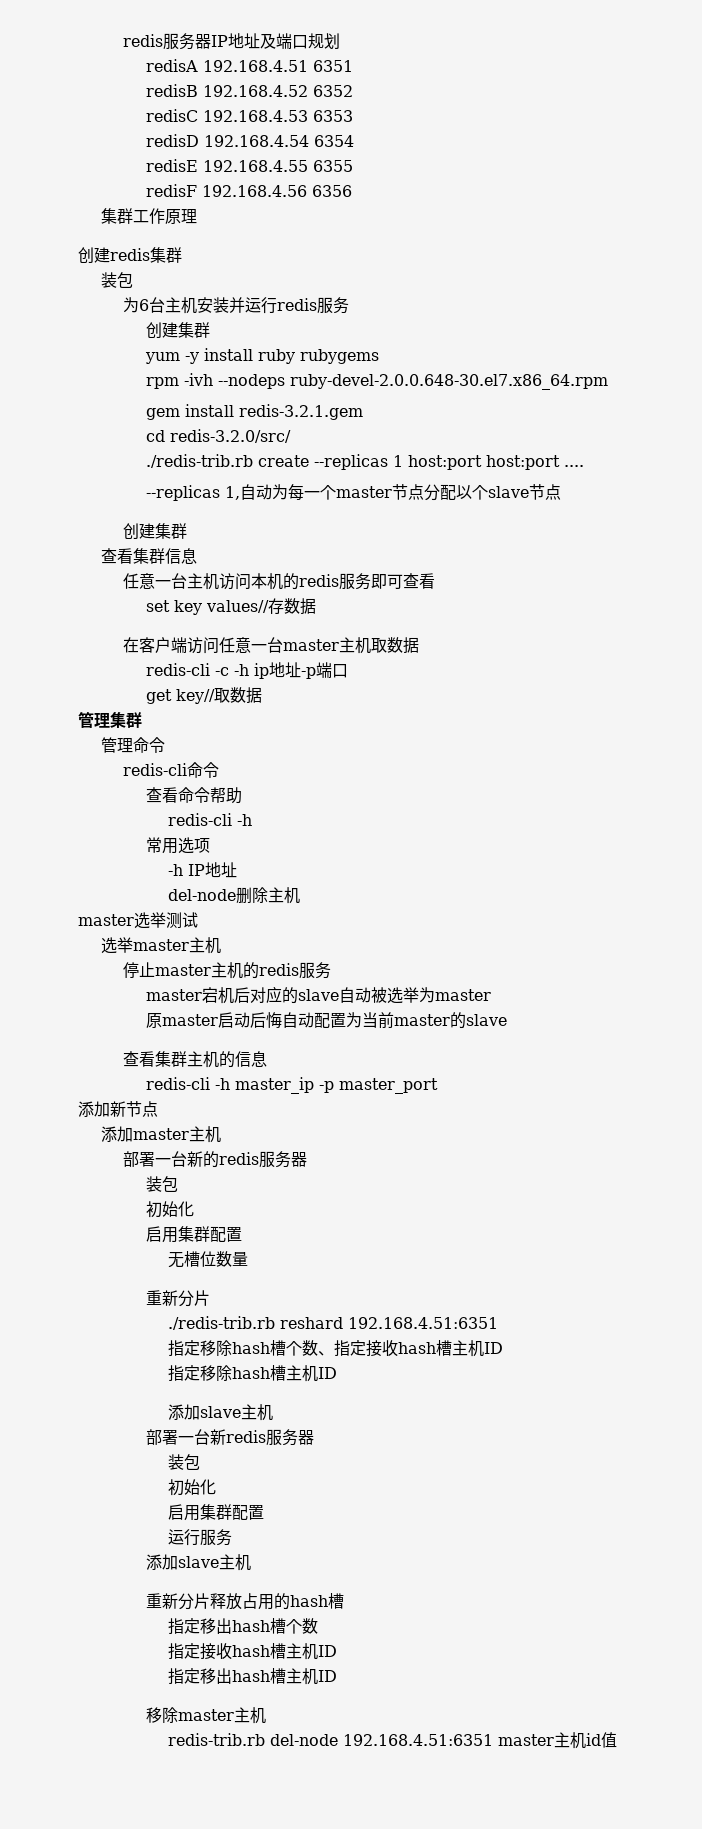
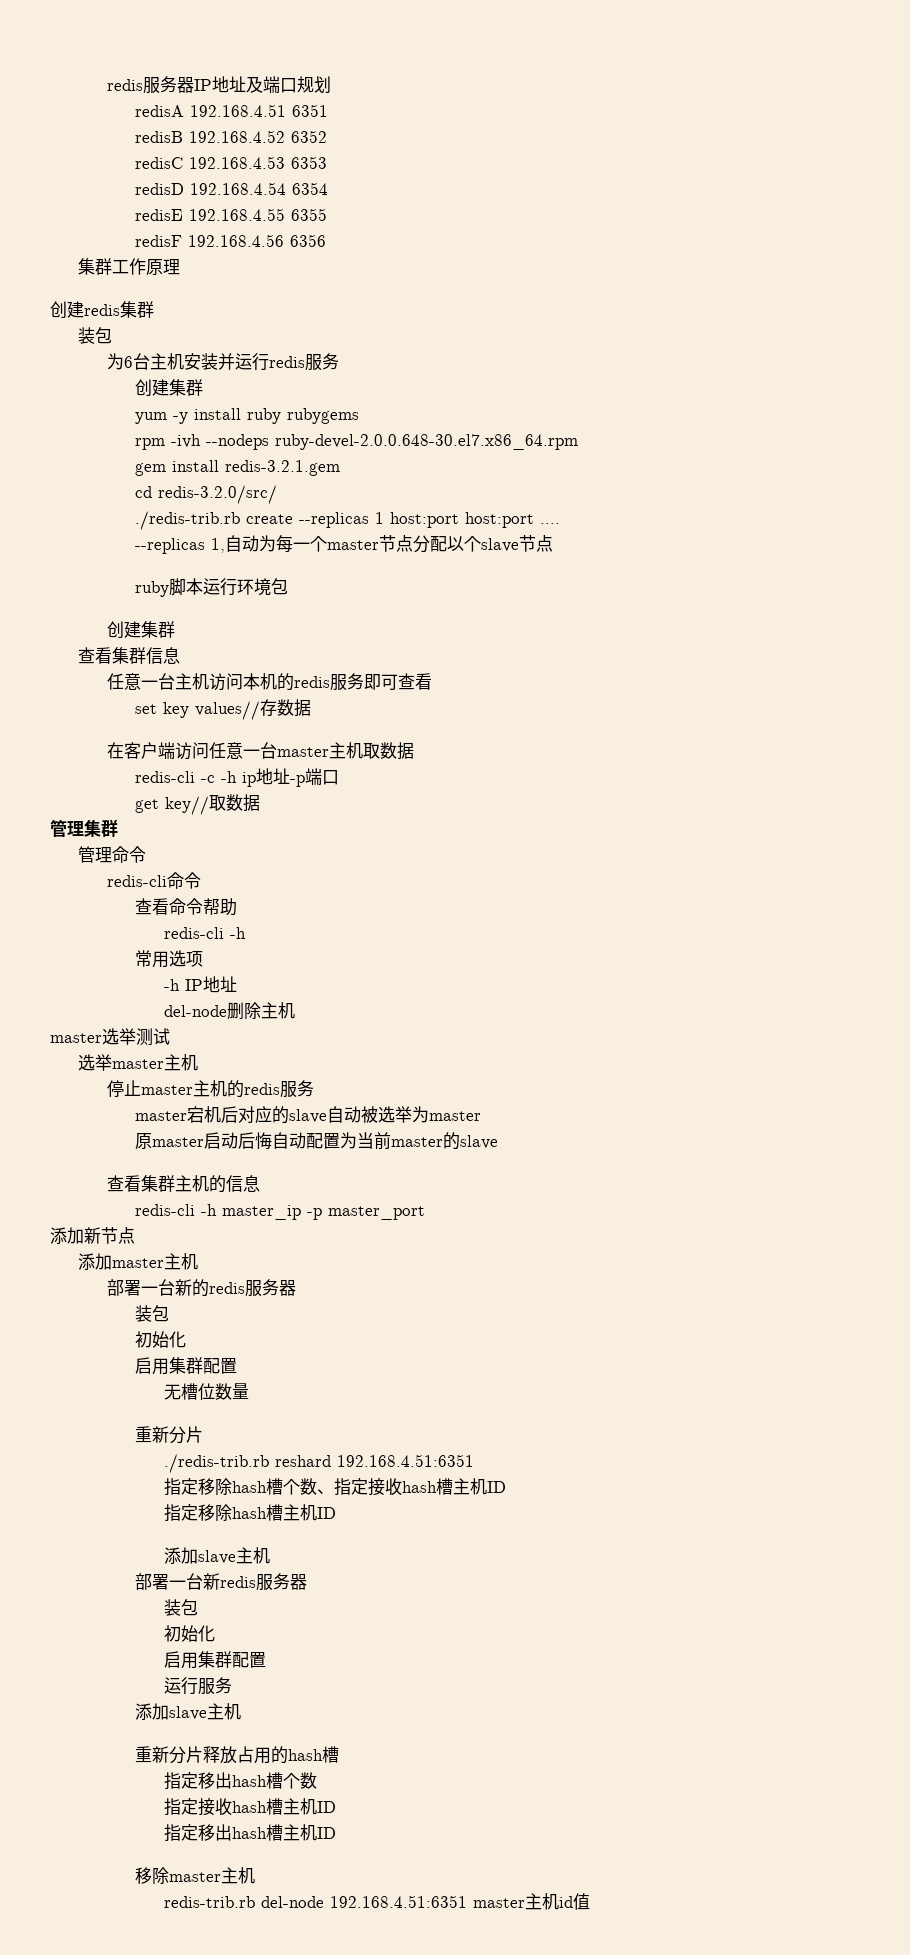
(561, 492) none -> [135,578,289,597] // ruby脚本运行环境包

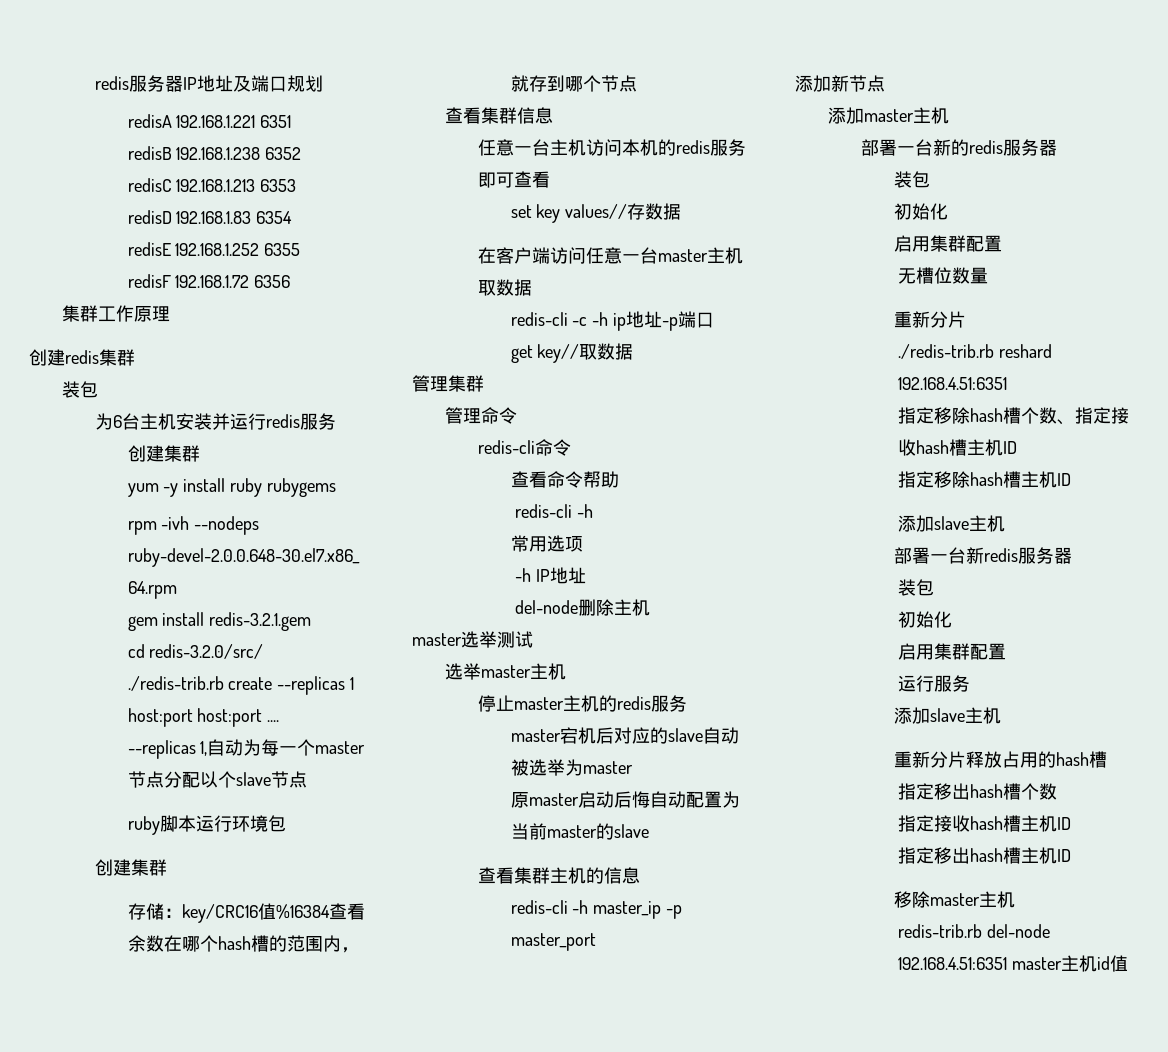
[190,104,287,117] 192.168.4.51 -> [176,115,256,128] 192.168.1.221
[189,130,286,143] 192.168.4.52 -> [176,147,261,160] 192.168.1.238
[189,156,286,169] 192.168.4.53 -> [176,179,256,192] 192.168.1.213
[190,182,287,195] 192.168.4.54 -> [176,211,252,224] 192.168.1.83
[189,208,286,221] 192.168.4.55 -> [175,243,260,256] 192.168.1.252
[188,234,285,247] 192.168.4.56 -> [175,275,250,288] 192.168.1.72
(175, 629) none -> [127,903,365,923] [127,935,359,953] [510,75,637,92] // 存储：key/CRC16值%16384查看余数在哪个hash槽的范围内，就存到哪个节点

